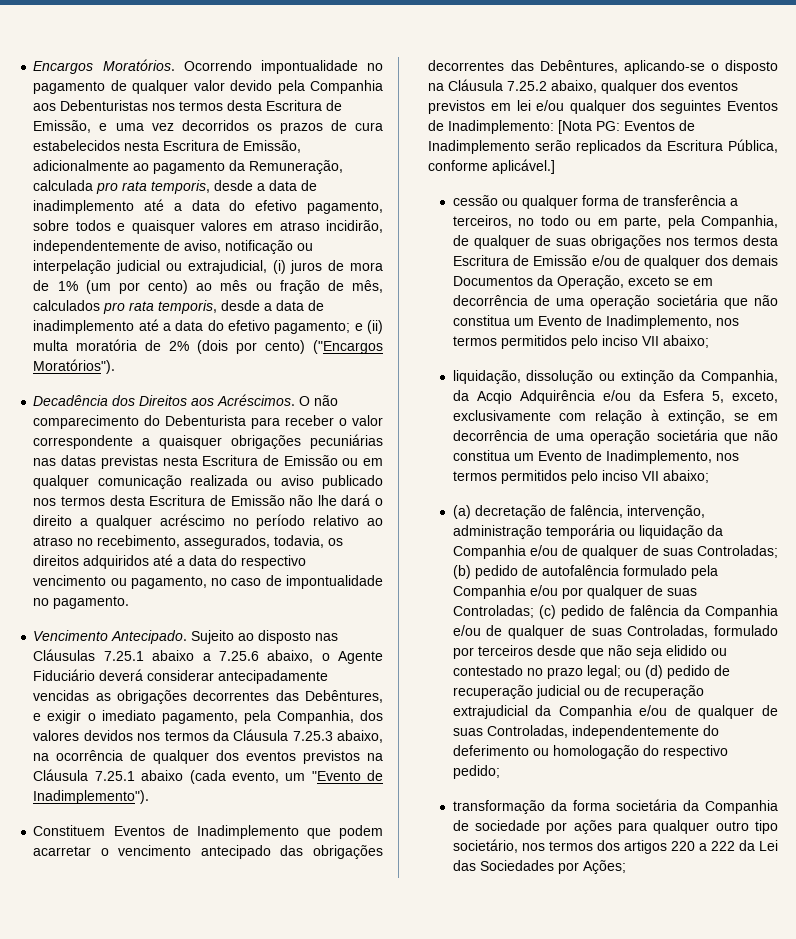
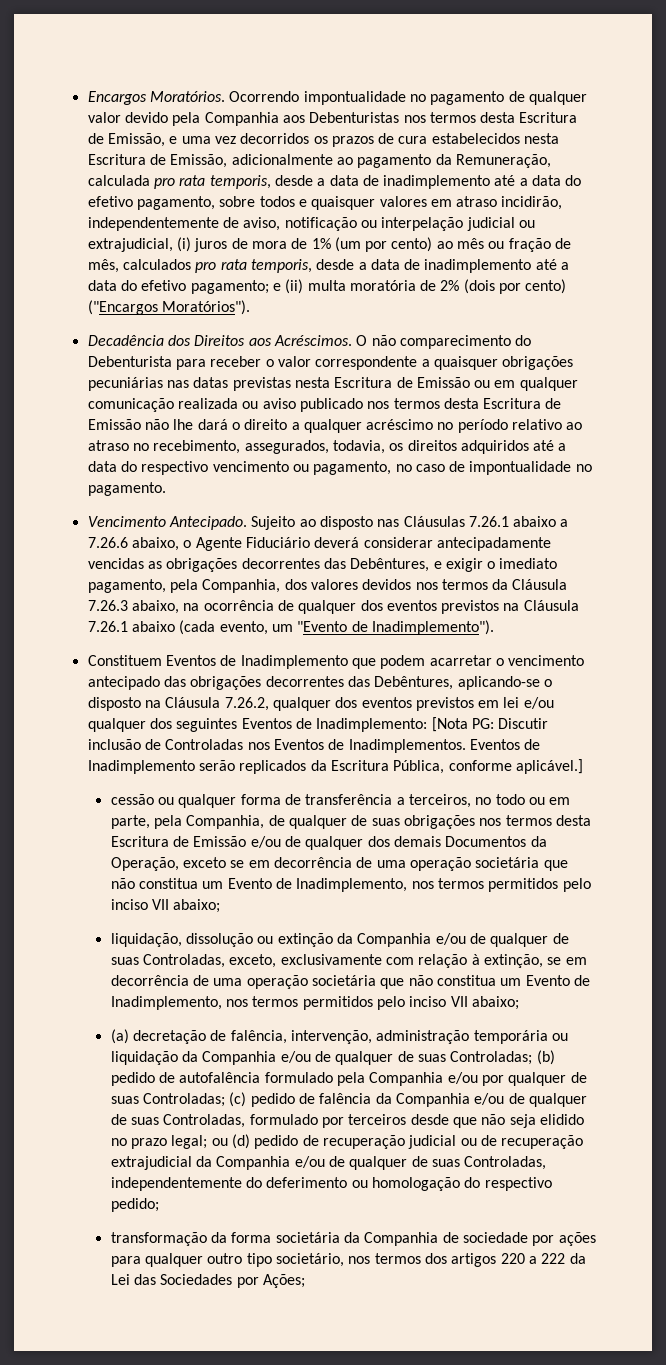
[103,651,144,661] 7.25.1 -> [468,516,509,527] 7.26.1
[218,651,259,661] 7.25.6 -> [87,537,128,548] 7.26.6
[292,731,333,741] 7.25.3 -> [87,600,128,611] 7.26.3
[94,771,135,781] 7.25.1 -> [87,621,128,632] 7.26.1
[507,80,598,93] 7.25.2 abaixo, -> [224,697,269,711] 7.26.2,
(621, 126) none -> [498,718,549,729] [87,739,466,753] Discutir inclusão de Controladas nos Eventos de Inadimplementos.
[701,370,778,384] [452,390,724,404] Companhia, da Acqio Adquirência e/ou da Esfera 5, -> [357,933,569,947] [110,954,226,968] Companhia e/ou de qualquer de suas Controladas,
[710,648,727,656] [452,665,523,676] ou contestado -> (585, 1119) none

